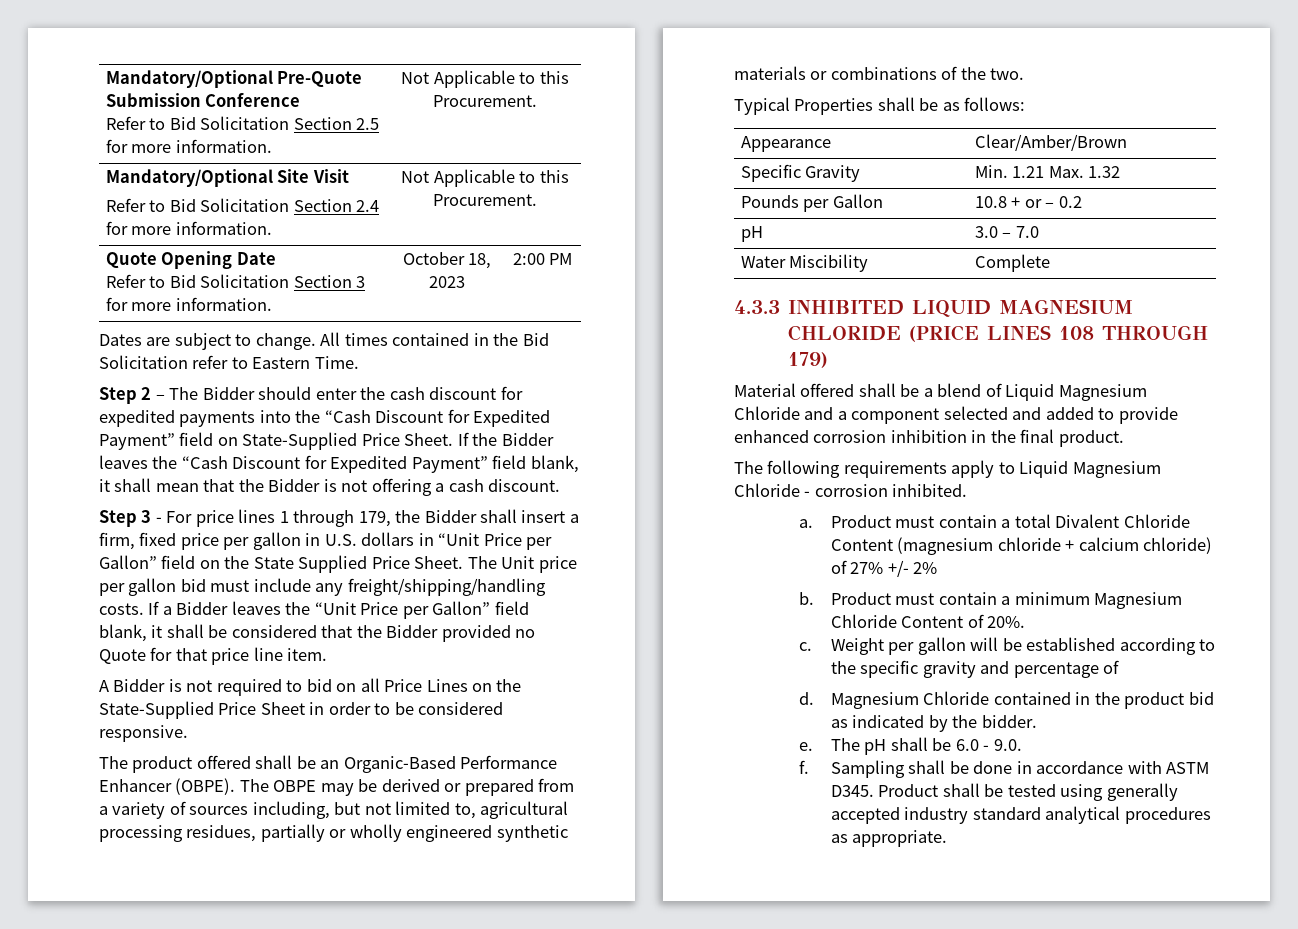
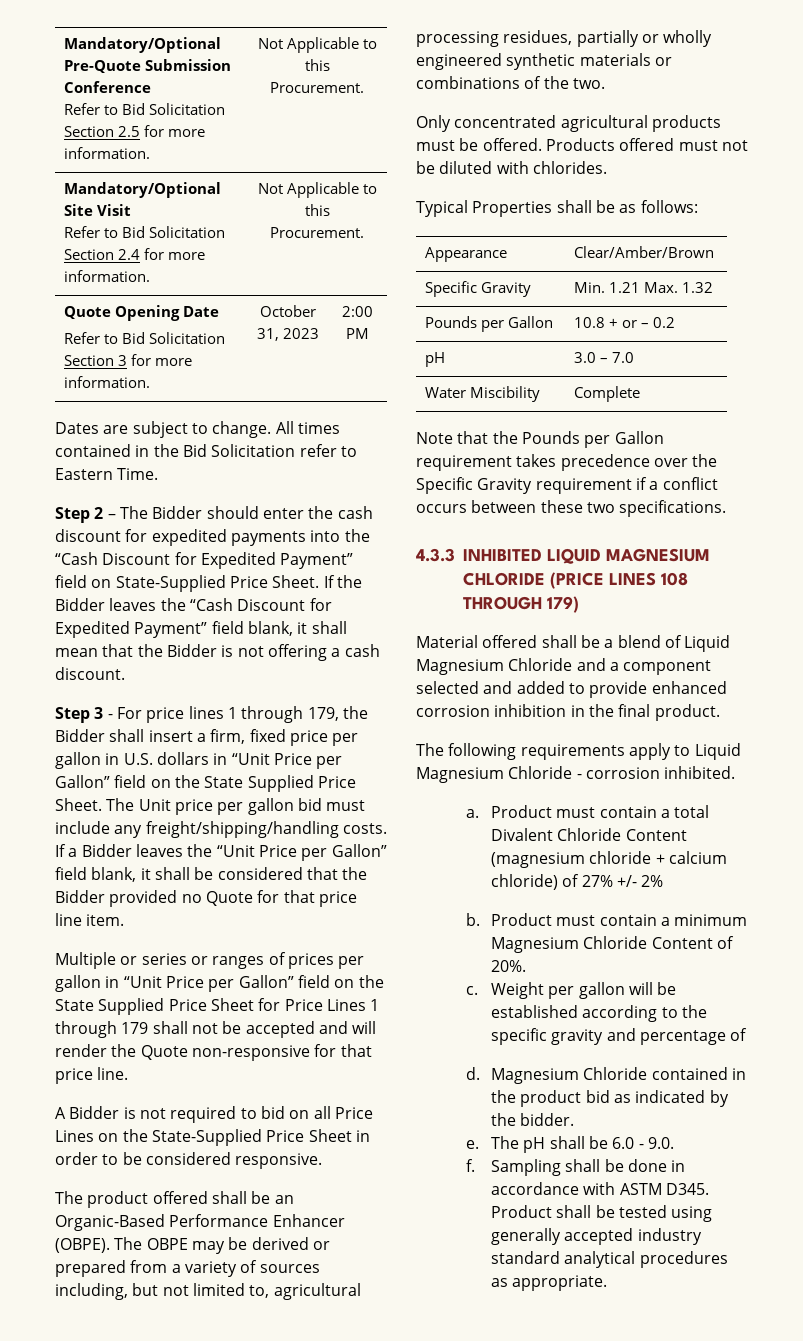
[468,253,492,269] 18, -> [257,328,279,341] 31,
(328, 654) none -> [55,952,365,969] [55,975,384,992] [55,998,380,1015] [55,1021,377,1038] [55,1044,372,1061] [55,1067,129,1084] // Multiple or series or ranges of prices per gallon in “Unit Price per Gallon” field on the State Supplied Price Sheet for Price Lines 1 through 179 shall not be accepted and will render the Quote non-responsive for that price line.
(1025, 74) none -> [416,115,721,132] [416,138,748,151] [416,161,607,174] // Only concentrated agricultural products must be offered. Products offered must not be diluted with chlorides.
(1050, 263) none -> [416,431,664,448] [416,454,718,471] [416,477,718,494] [416,500,727,517] // Note that the Pounds per Gallon requirement takes precedence over the Specific Gravity requirement if a conflict occurs between these two specifications.

